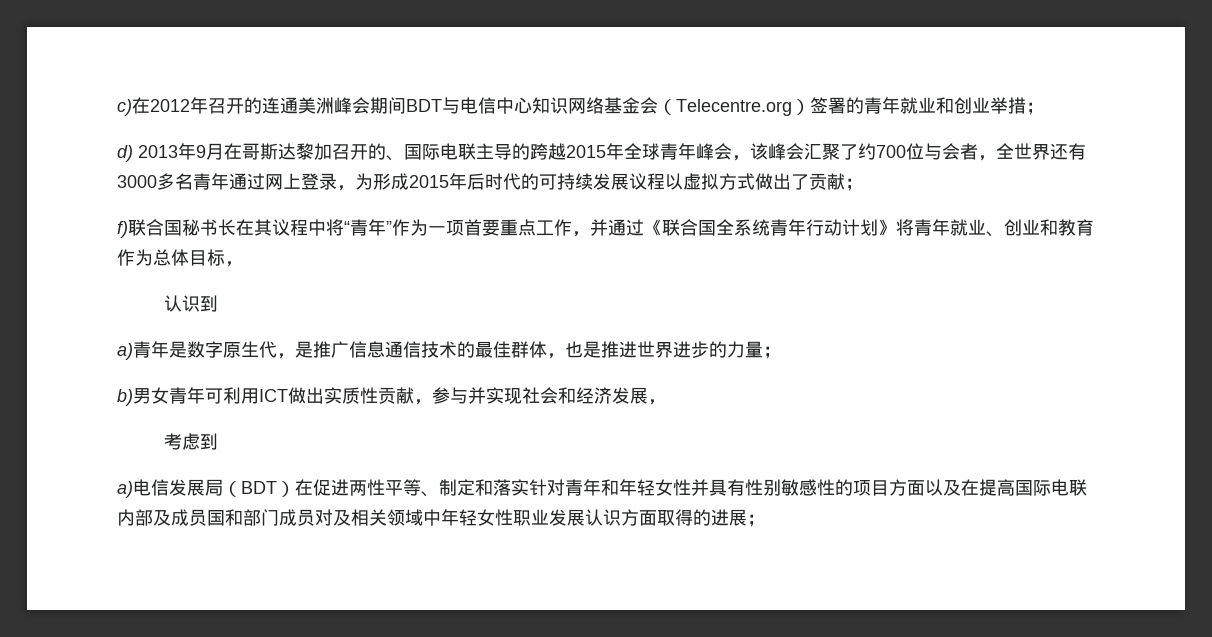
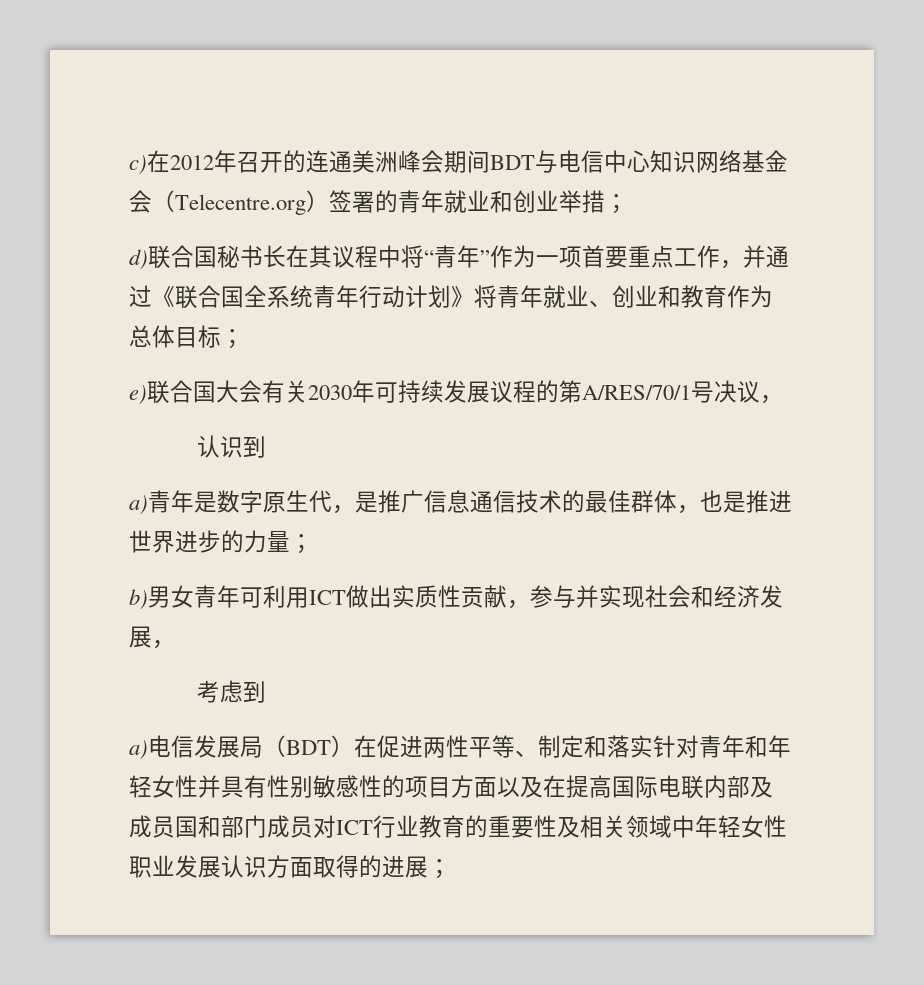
[138,143,1086,161] [117,173,863,191] [117,221,128,238] 2013年9月在哥斯达黎加召开的、国际电联主导的跨越2015年全球青年峰会，该峰会汇聚了约700位与会者，全世界还有3000多名青年通过网上登录，为形成2015年后时代的可持续发展议程以虚拟方式做出了贡献； // f) -> (148, 259) none
(225, 257) none -> [221,329,244,349] [129,380,760,405] ； // e)联合国大会有关2030年可持续发展议程的第A/RES/70/1号决议
(333, 517) none -> [336,815,557,838] ICT行业教育的重要性

